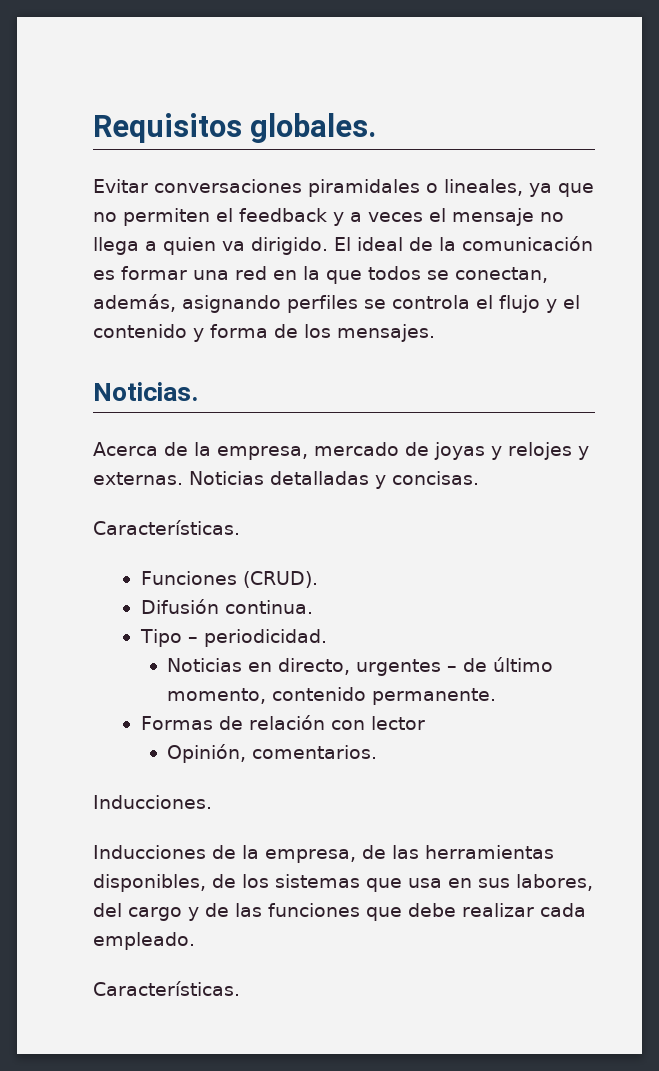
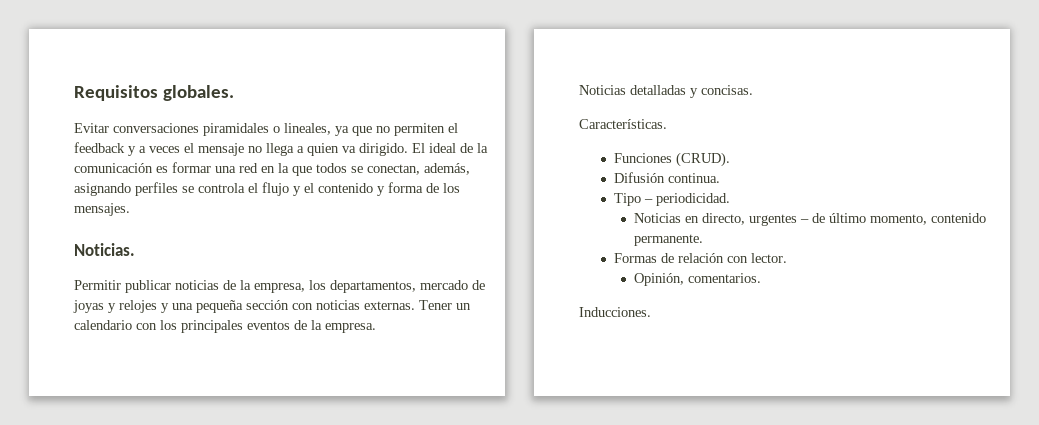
[93,442,308,460] Acerca de la empresa, -> [74,280,416,293] Permitir publicar noticias de la empresa, los departamentos,
[93,472,183,485] externas. -> [172,300,471,313] [74,320,376,333] una pequeña sección con noticias externas. Tener un calendario con los principales eventos de la empresa. //
[370,716,425,730] lector -> [751,253,788,263] lector.
[93,845,554,863] [93,874,593,892] [93,903,586,921] [93,932,195,950] [93,981,240,996] // Inducciones de la empresa, de las herramientas disponibles, de los sistemas que usa en sus labores, del cargo y de las funciones que debe realizar cada empleado. // Características. -> (651, 312) none

